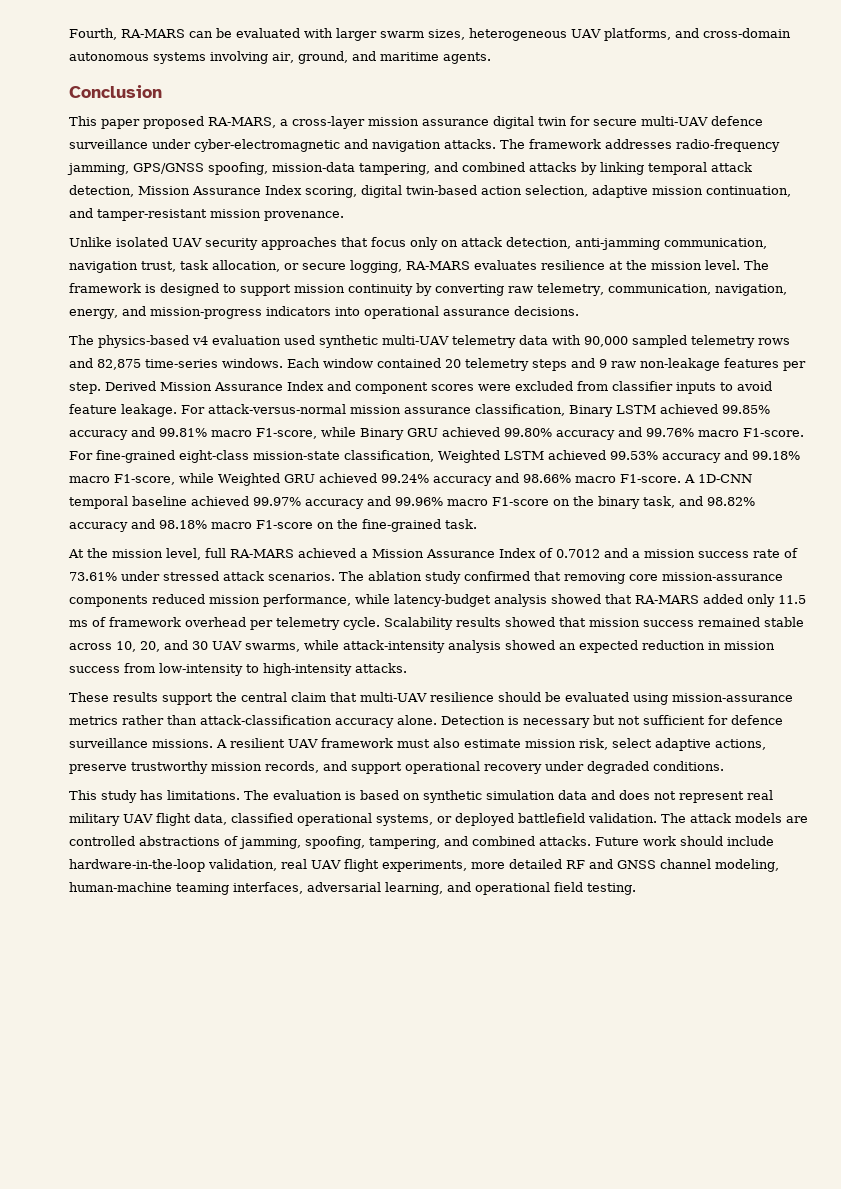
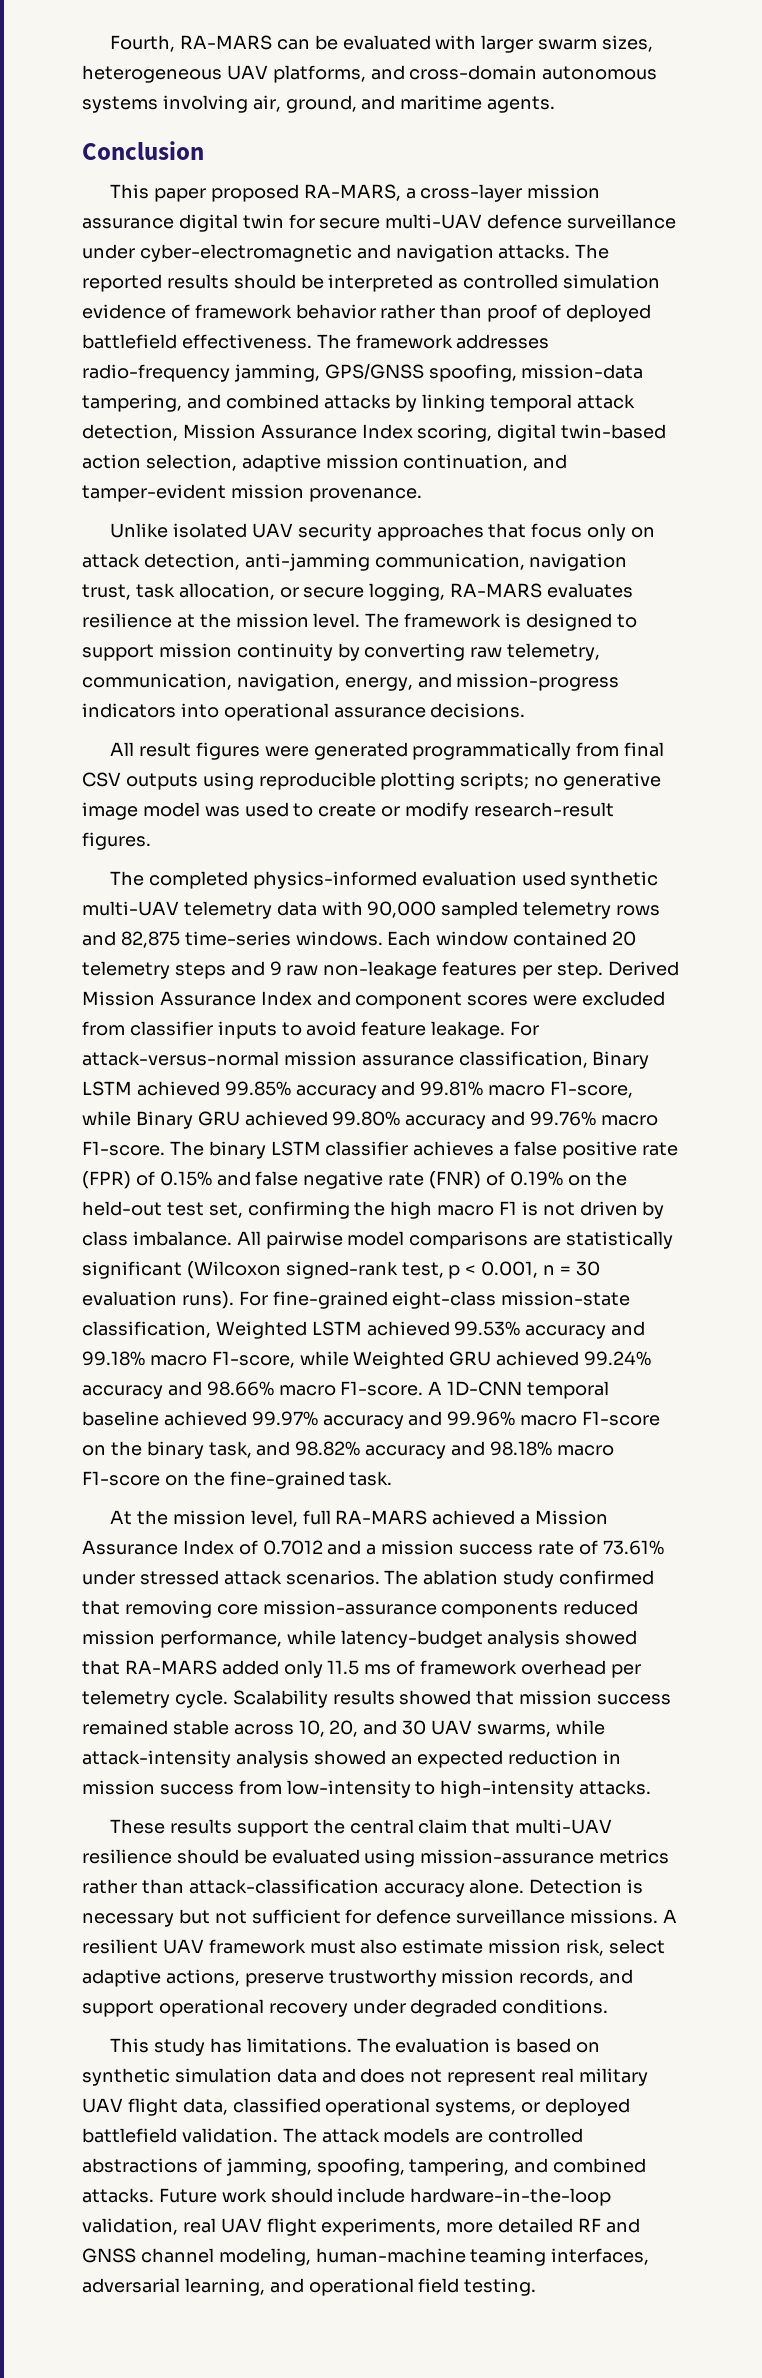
(525, 144) none -> [82,274,661,292] [82,304,651,322] [82,334,351,349] reported results should be interpreted as controlled simulation evidence of framework behavior rather than proof of deployed battlefield effectiveness. The
[97,209,207,221] tamper-resistant -> [82,484,226,502] tamper-evident
[69,335,208,348] // The physics-based v4 -> [110,742,665,760] [82,772,662,790] [82,802,614,820] [82,832,151,850] [110,871,417,889] // All result figures were generated programmatically from final CSV outputs using reproducible plotting scripts; no generative image model was used to create or modify research-result figures. // The completed physics-informed
(804, 432) none -> [169,1141,678,1159] [82,1171,628,1189] [82,1201,665,1219] [82,1231,674,1249] [82,1261,600,1279] [82,1291,234,1309] The binary LSTM classifier achieves a false positive rate (FPR) of 0.15% and false negative rate (FNR) of 0.19% on the held-out test set, confirming the high macro F1 is not driven by class imbalance. All pairwise model comparisons are statistically significant (Wilcoxon signed-rank test, p < 0.001, n = 30 evaluation runs).

